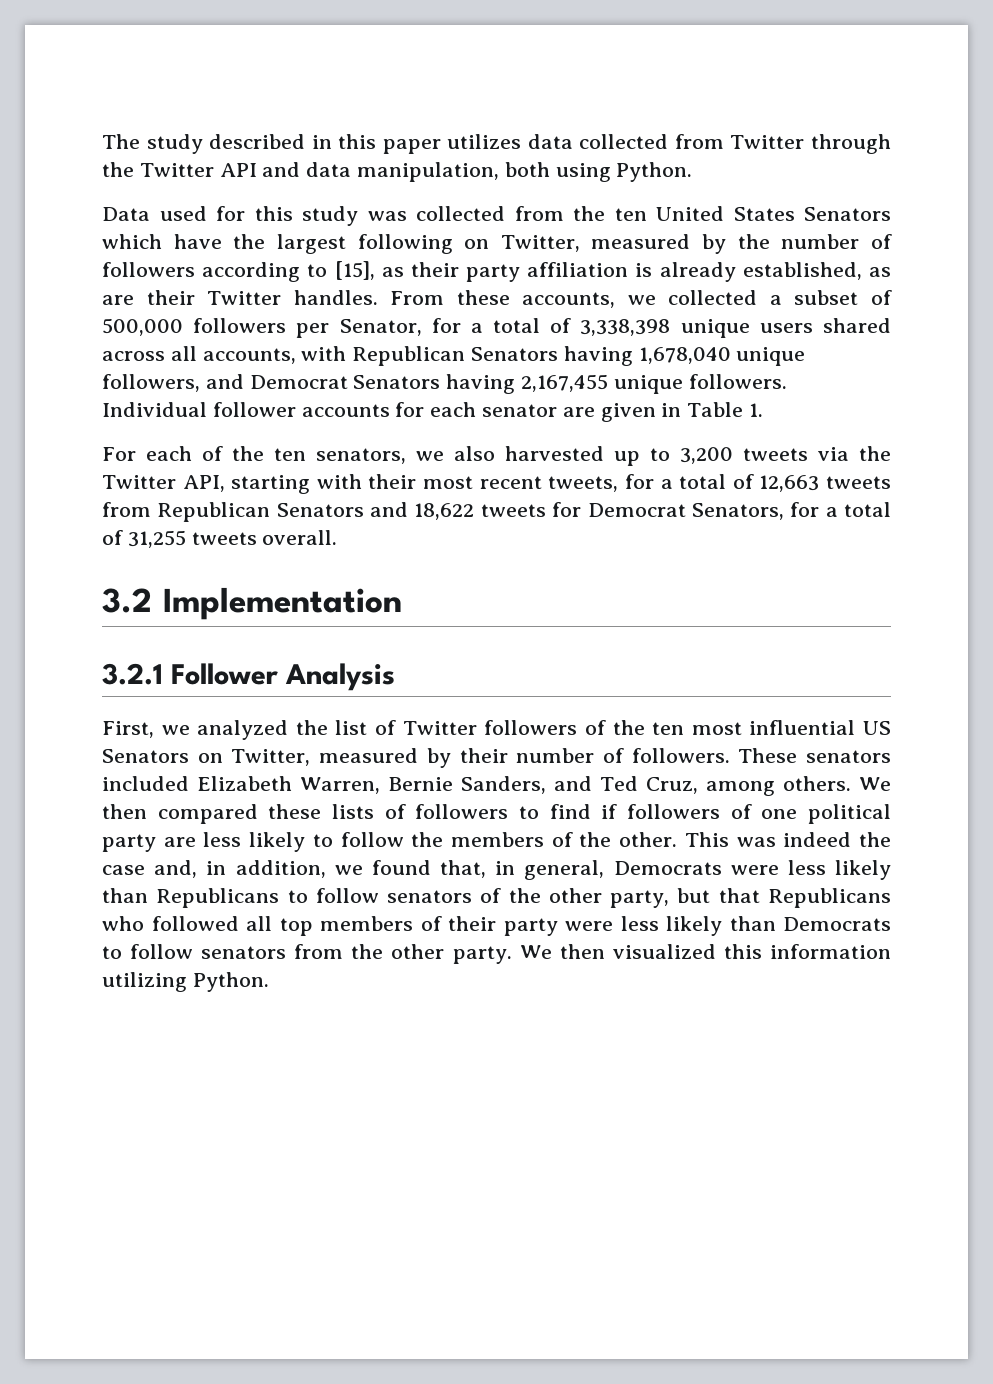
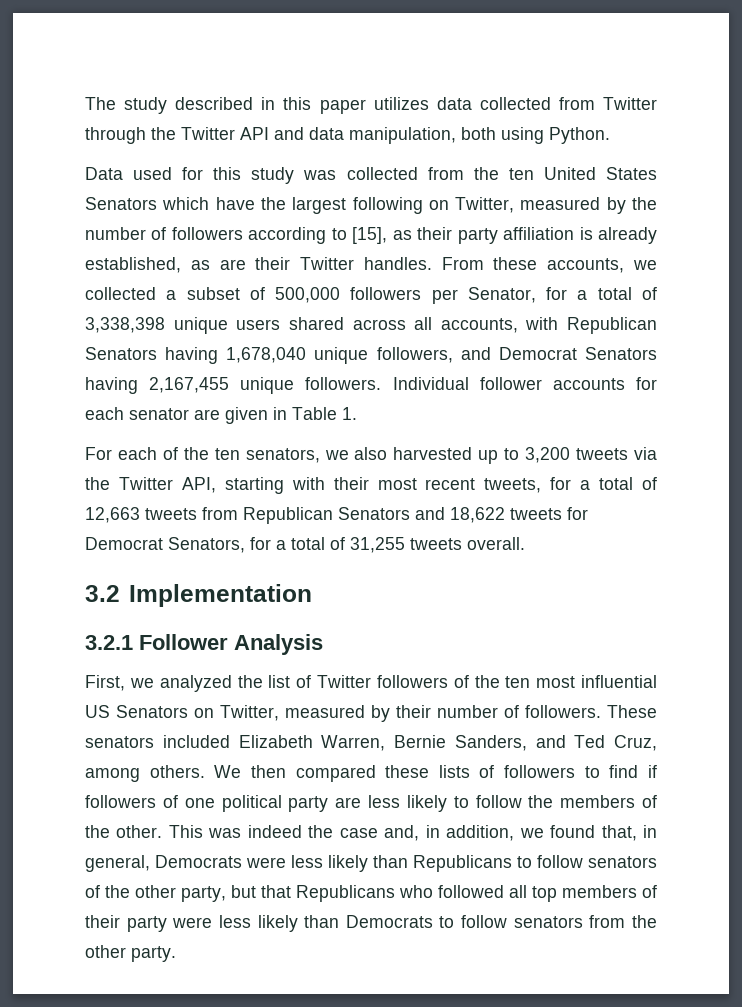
[519,944,891,959] [102,972,269,992] We then visualized this information utilizing Python. -> (176, 954) none

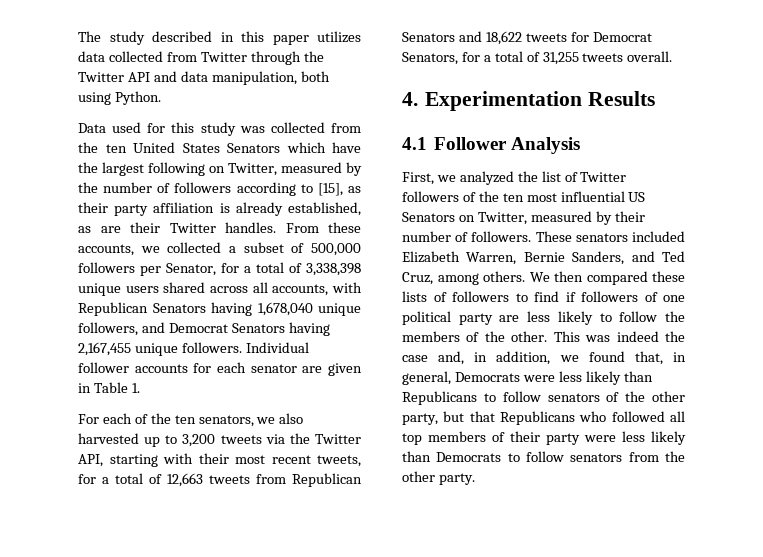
[85,584,312,607] [85,635,133,650] 3.2 Implementation // 3.2.1 -> [402,91,656,111] [402,137,427,150] 4. Experimentation Results // 4.1

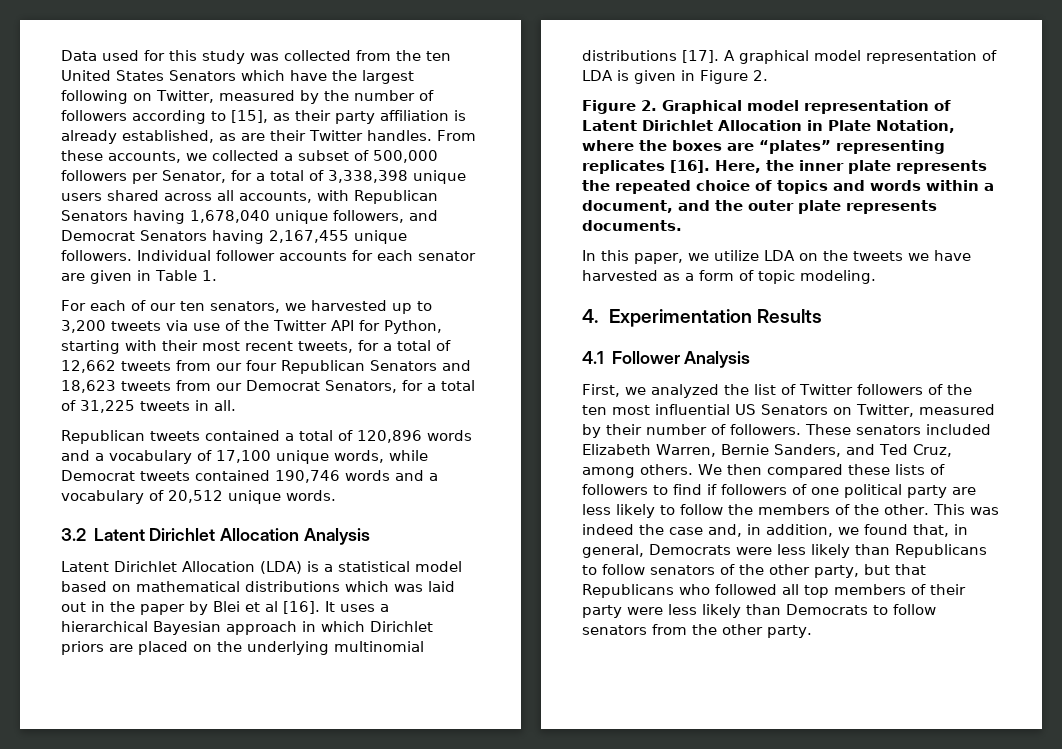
[78,31,361,45] [78,51,324,65] [78,71,330,85] [78,91,161,105] The study described in this paper utilizes data collected from Twitter through the Twitter API and data manipulation, both using Python. // -> (61, 55) none
[150,413,171,424] the -> [150,303,176,311] our
[279,413,304,424] also -> (306, 307) none
[289,433,361,444] [78,454,103,467] the Twitter API, -> [193,320,442,334] use of the Twitter API for Python,
[167,473,286,487] 12,663 tweets from -> [61,360,277,373] 12,662 tweets from our four
[485,31,589,45] 18,622 tweets for -> [61,380,242,393] 18,623 tweets from our
[542,51,673,65] 31,255 tweets overall. -> [80,400,236,413] [61,430,472,444] [61,450,428,464] [61,470,438,483] [61,490,336,504] [61,528,370,545] [61,561,462,574] [61,581,455,592] [61,601,389,615] [61,621,433,635] [61,641,424,655] [582,50,997,64] [582,70,768,84] [582,100,951,114] [582,120,955,133] [582,140,945,154] [582,160,987,174] [582,180,994,194] [582,200,937,214] [582,220,682,231] [582,250,971,264] [582,270,876,284] 31,225 tweets in all. // Republican tweets contained a total of 120,896 words and a vocabulary of 17,100 unique words, while Democrat tweets contained 190,746 words and a vocabulary of 20,512 unique words. // 3.2 Latent Dirichlet Allocation Analysis // Latent Dirichlet Allocation (LDA) is a statistical model based on mathematical distributions which was laid out in the paper by Blei et al [16]. It uses a hierarchical Bayesian approach in which Dirichlet priors are placed on the underlying multinomial distributions [17]. A graphical model representation of LDA is given in Figure 2. // Figure 2. Graphical model representation of Latent Dirichlet Allocation in Plate Notation, where the boxes are “plates” representing replicates [16]. Here, the inner plate represents the repeated choice of topics and words within a document, and the outer plate represents documents. // In this paper, we utilize LDA on the tweets we have harvested as a form of topic modeling.

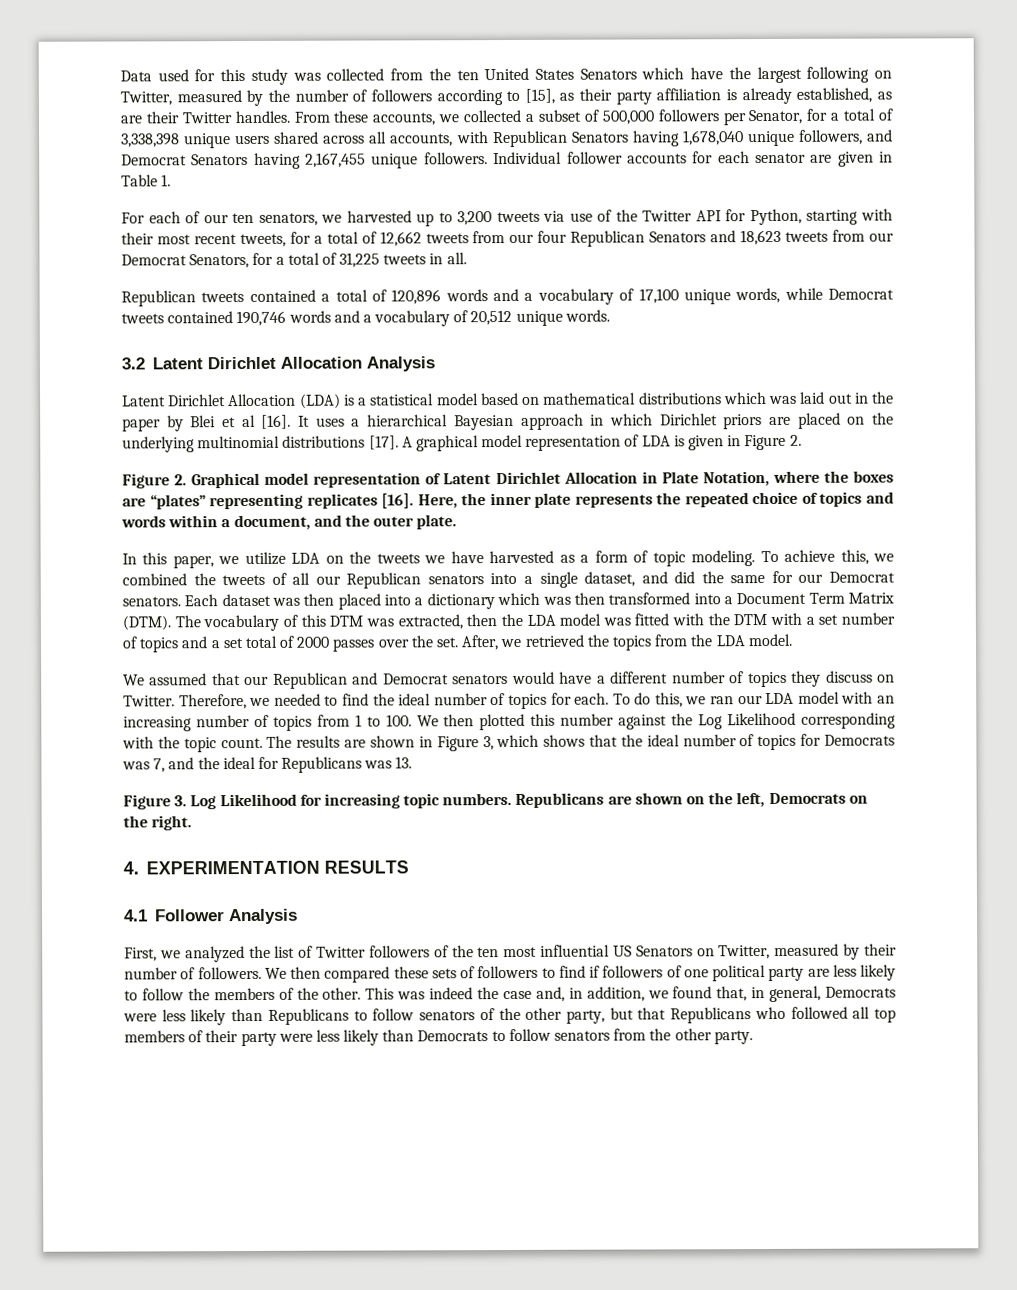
[798,200,937,214] [582,220,682,231] plate represents documents. -> [416,514,458,530] plate.
(876, 277) none -> [760,549,895,565] [122,570,895,589] [122,592,895,610] [122,612,895,632] [122,633,793,653] [123,670,896,689] [123,691,895,710] [123,712,897,732] [122,733,896,753] [122,756,413,773] [123,792,868,810] [123,815,193,831] To achieve this, we combined the tweets of all our Republican senators into a single dataset, and did the same for our Democrat senators. Each dataset was then placed into a dictionary which was then transformed into a Document Term Matrix (DTM). The vocabulary of this DTM was extracted, then the LDA model was fitted with the DTM with a set number of topics and a set total of 2000 passes over the set. After, we retrieved the topics from the LDA model. // We assumed that our Republican and Democrat senators would have a different number of topics they discuss on Twitter. Therefore, we needed to find the ideal number of topics for each. To do this, we ran our LDA model with an increasing number of topics from 1 to 100. We then plotted this number against the Log Likelihood corresponding with the topic count. The results are shown in Figure 3, which shows that the ideal number of topics for Democrats was 7, and the ideal for Republicans was 13. // Figure 3. Log Likelihood for increasing topic numbers. Republicans are shown on the left, Democrats on the right.
[609,309,823,327] Experimentation Results -> [145,860,409,875] EXPERIMENTATION RESULTS
[805,424,991,435] [582,444,952,457] [582,464,693,478] These senators included Elizabeth Warren, Bernie Sanders, and Ted Cruz, among others. -> (262, 973) none
[894,464,925,475] lists -> [431,968,457,979] sets

